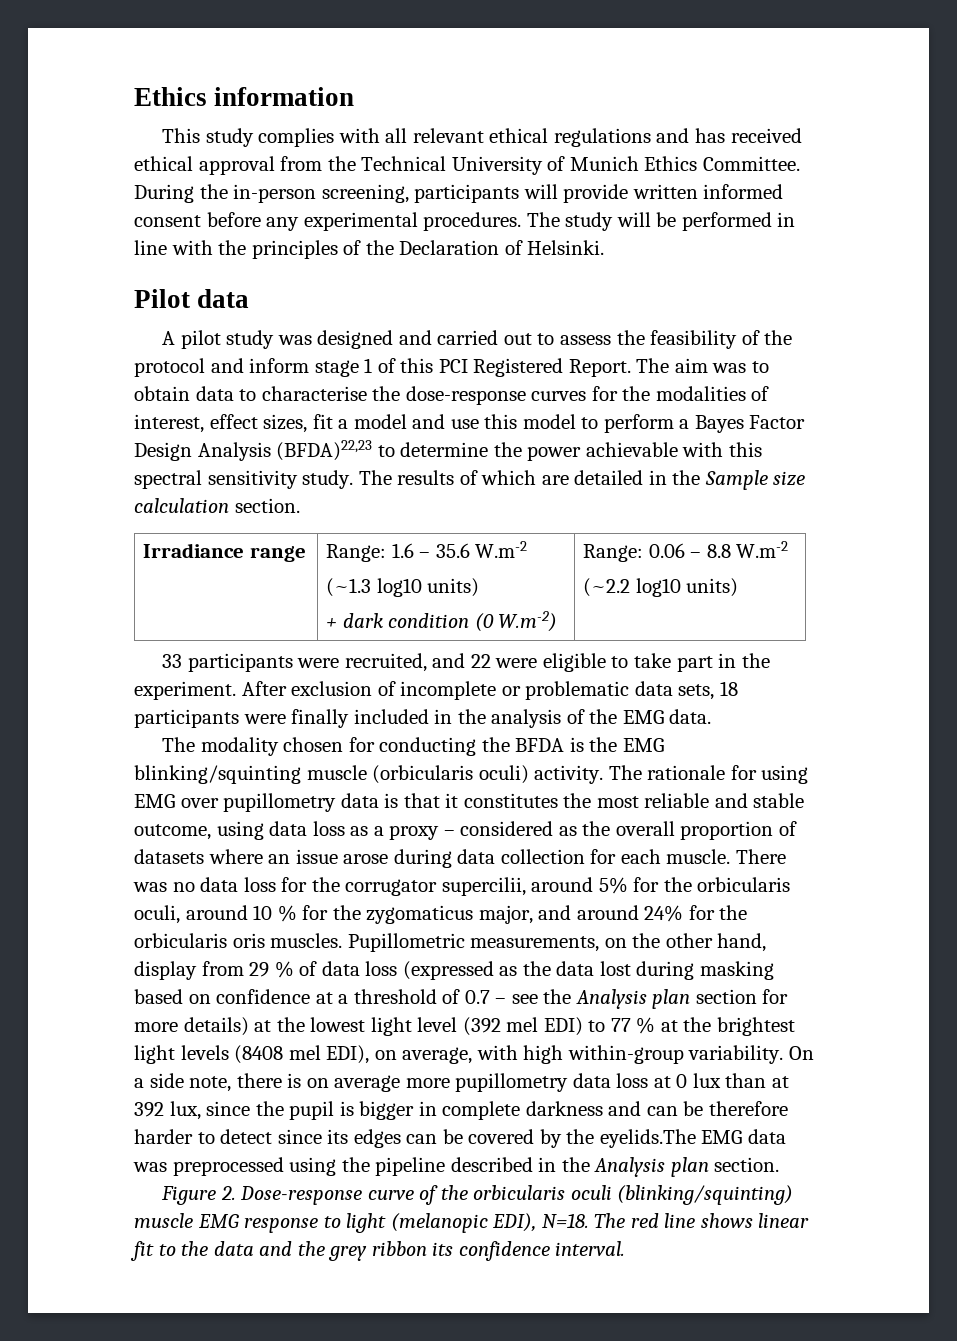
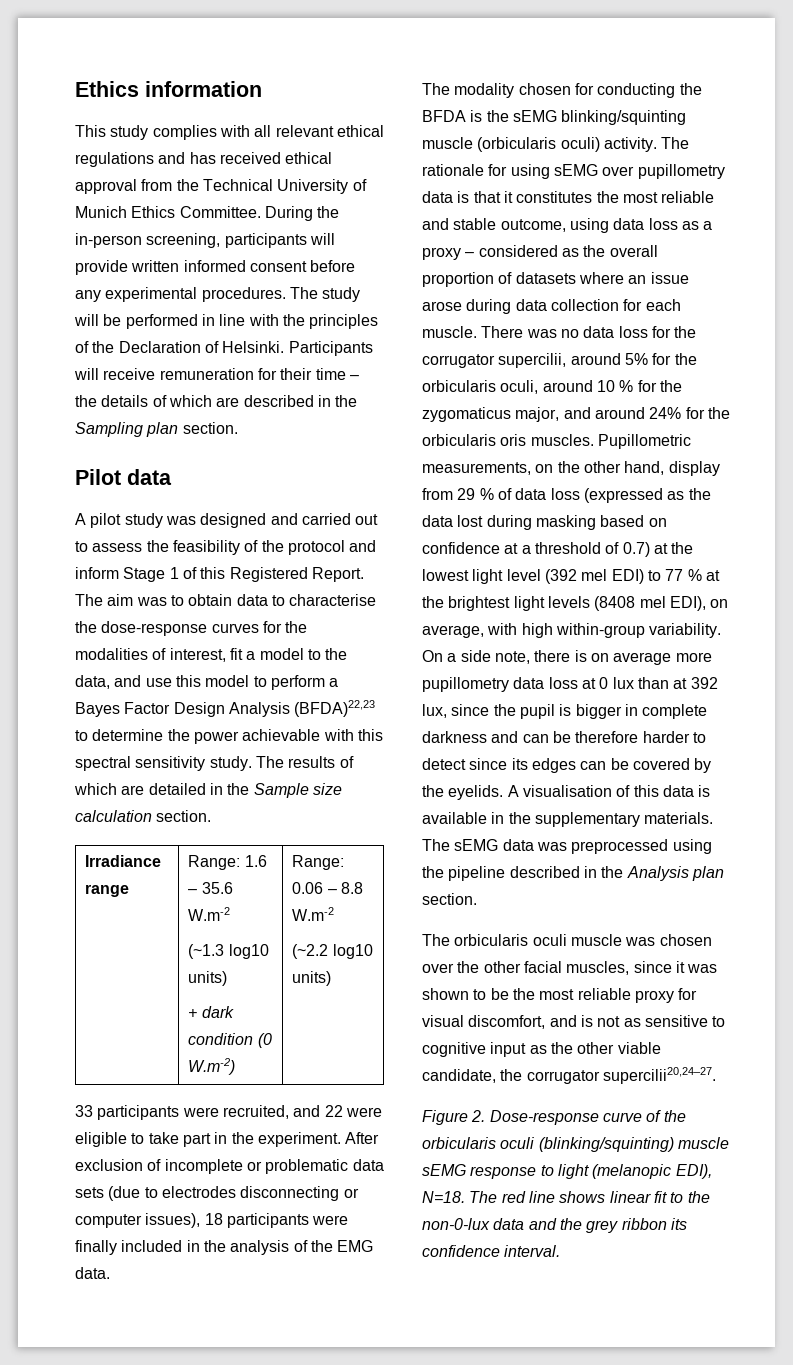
(605, 247) none -> [288,341,373,356] [74,368,359,380] [75,395,358,407] [75,422,238,437] Participants will receive remuneration for their time – the details of which are described in the Sampling plan section.
[314,360,359,377] stage -> [123,567,166,582] Stage
[438,359,468,373] PCI -> (226, 573) none
[209,414,308,433] effect sizes, -> (226, 655) none
(407, 421) none -> [307,648,348,660] [75,675,110,689] to the data,
[678,684,715,700] sets, -> [75,1186,359,1201] [75,1213,201,1228] sets (due to electrodes disconnecting or computer issues),
[622,738,664,752] EMG -> [512,110,557,122] sEMG
[134,794,175,808] EMG -> [553,164,598,176] sEMG
[464,989,789,1009] [134,1017,249,1036] 0.7 – see the Analysis plan section for more details) -> [622,542,650,557] 0.7)
[599,1129,743,1148] eyelids.The EMG -> [448,785,711,800] [422,812,714,827] [422,839,499,851] eyelids. A visualisation of this data is available in the supplementary materials. The sEMG
(780, 1164) none -> [422,934,712,946] [422,961,718,975] [422,988,698,1003] [422,1015,726,1029] [422,1042,661,1057] [422,1067,716,1084] // The orbicularis oculi muscle was chosen over the other facial muscles, since it was shown to be the most reliable proxy for visual discomfort, and is not as sensitive to cognitive input as the other viable candidate, the corrugator supercilii20,24–27.
[197,1214,239,1228] EMG -> [422,1164,466,1176] sEMG
(209, 1248) none -> [422,1218,490,1230] non-0-lux

